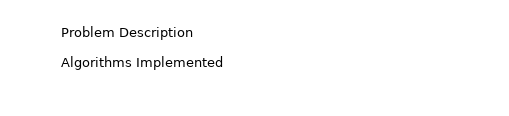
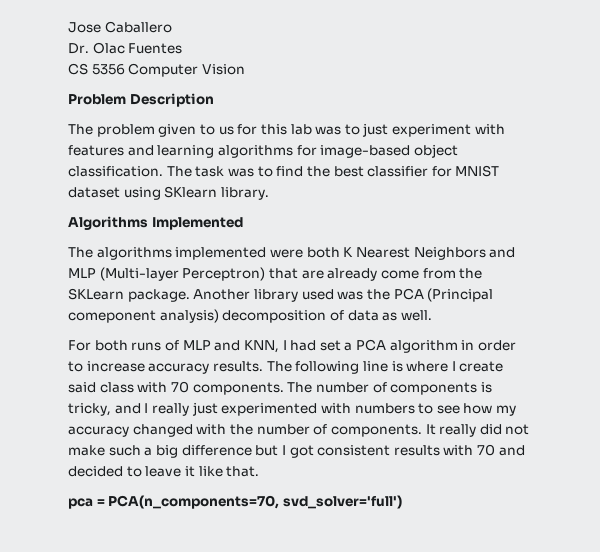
[61,26,193,40] [61,56,223,70] Problem Description // Algorithms Implemented -> [68,21,172,33] [68,42,183,54] [68,63,245,77] [68,93,214,107] [68,123,505,137] [68,144,458,158] [68,165,500,177] [68,186,269,200] [68,216,243,230] [68,247,516,260] [68,267,483,281] [68,288,494,302] [68,309,432,323] [68,339,517,353] [68,361,504,374] [68,381,492,395] [68,402,517,416] [68,424,530,437] [68,444,525,458] [68,466,260,477] [68,495,402,509] Jose Caballero // Dr. Olac Fuentes // CS 5356 Computer Vision // Problem Description // The problem given to us for this lab was to just experiment with features and learning algorithms for image-based object classification. The task was to find the best classifier for MNIST dataset using SKlearn library. // Algorithms Implemented // The algorithms implemented were both K Nearest Neighbors and MLP (Multi-layer Perceptron) that are already come from the SKLearn package. Another library used was the PCA (Principal comeponent analysis) decomposition of data as well. // For both runs of MLP and KNN, I had set a PCA algorithm in order to increase accuracy results. The following line is where I create said class with 70 components. The number of components is tricky, and I really just experimented with numbers to see how my accuracy changed with the number of components. It really did not make such a big difference but I got consistent results with 70 and decided to leave it like that. // pca = PCA(n_components=70, svd_solver='full')

